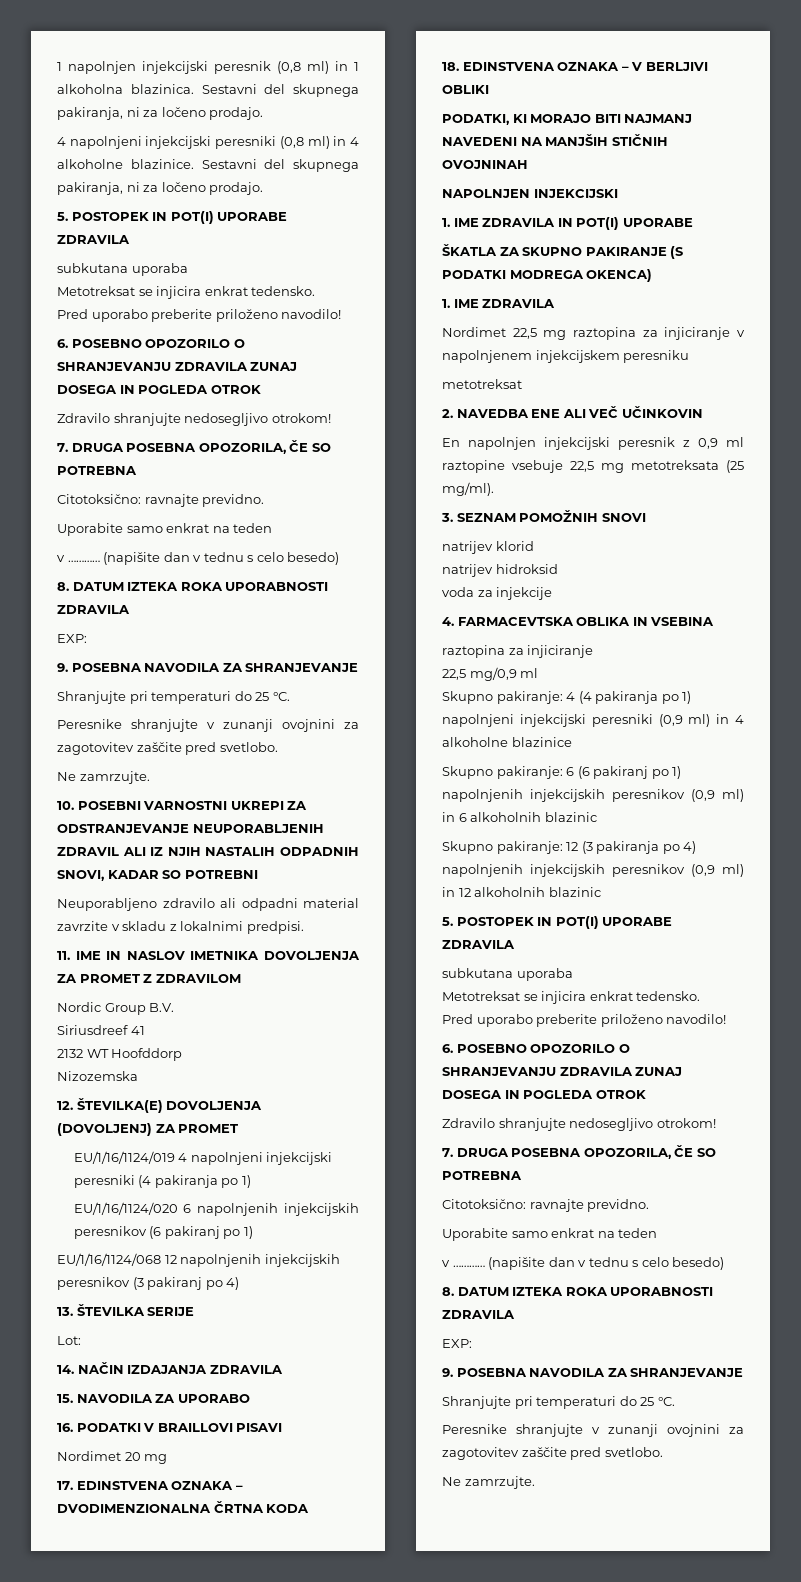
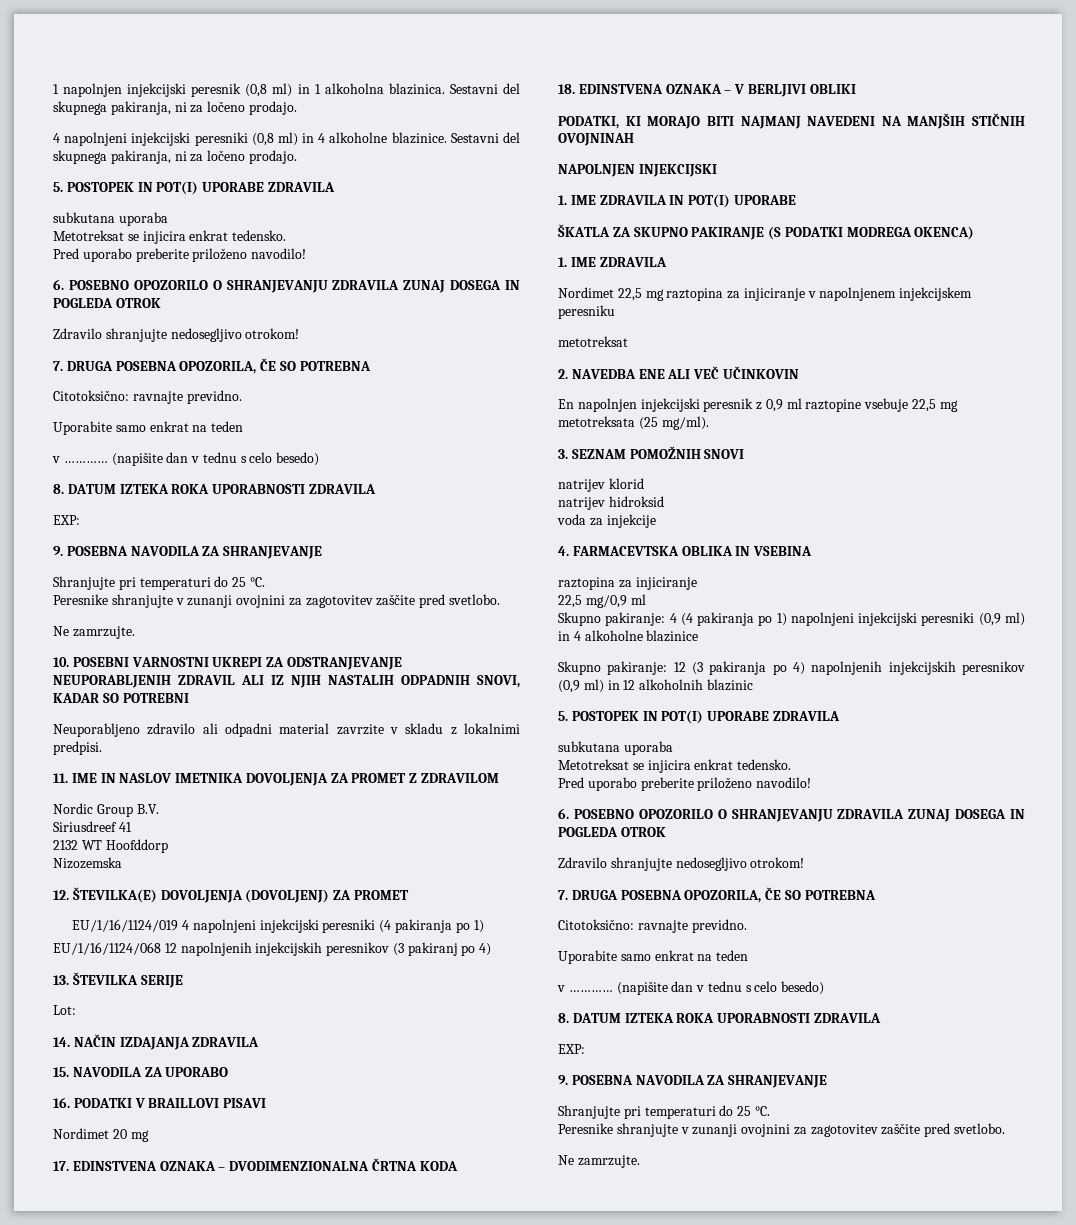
[73,1202,359,1216] [73,1226,253,1239] // EU/1/16/1124/020 6 napolnjenih injekcijskih peresnikov (6 pakiranj po 1) -> (484, 926) none
[442,766,682,779] [442,789,744,802] [442,812,597,822] // Skupno pakiranje: 6 (6 pakiranj po 1) napolnjenih injekcijskih peresnikov (0,9 ml) in 6 alkoholnih blazinic -> (699, 636) none

